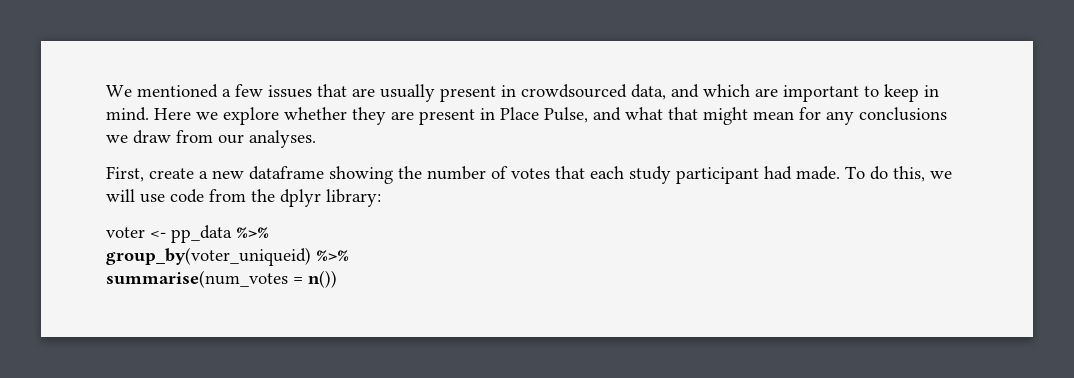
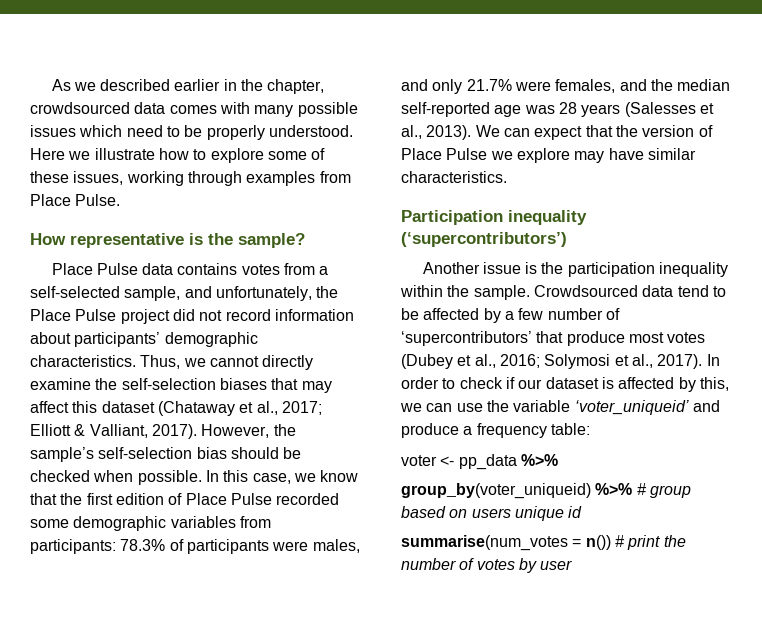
[106,84,939,102] [106,107,947,125] [106,130,316,148] [106,166,952,184] [106,189,381,207] We mentioned a few issues that are usually present in crowdsourced data, and which are important to keep in mind. Here we explore whether they are present in Place Pulse, and what that might mean for any conclusions we draw from our analyses. // First, create a new dataframe showing the number of votes that each study participant had made. To do this, we will use code from the dplyr library: -> [51,79,325,94] [30,102,358,117] [30,125,353,140] [30,148,326,163] [30,171,351,186] [30,194,121,206] [30,233,305,248] [51,263,329,275] [30,286,339,301] [30,309,354,324] [30,332,258,347] [30,355,314,370] [30,378,332,393] [30,401,322,416] [30,424,296,439] [30,447,302,462] [30,470,359,485] [30,493,340,505] [30,516,271,531] [30,539,360,554] [401,79,731,94] [401,102,714,117] [401,125,713,140] [401,148,696,163] [401,171,507,183] [401,210,587,225] [401,232,567,247] [422,262,729,277] [400,285,726,300] [401,308,620,323] [401,331,706,346] [401,354,720,369] [401,377,729,392] [400,400,720,415] [401,423,590,438] As we described earlier in the chapter, crowdsourced data comes with many possible issues which need to be properly understood. Here we illustrate how to explore some of these issues, working through examples from Place Pulse. // How representative is the sample? // Place Pulse data contains votes from a self-selected sample, and unfortunately, the Place Pulse project did not record information about participants’ demographic characteristics. Thus, we cannot directly examine the self-selection biases that may affect this dataset (Chataway et al., 2017; Elliott & Valliant, 2017). However, the sample’s self-selection bias should be checked when possible. In this case, we know that the first edition of Place Pulse recorded some demographic variables from participants: 78.3% of participants were males, and only 21.7% were females, and the median self-reported age was 28 years (Salesses et al., 2013). We can expect that the version of Place Pulse we explore may have similar characteristics. // Participation inequality (‘supercontributors’) // Another issue is the participation inequality within the sample. Crowdsourced data tend to be affected by a few number of ‘supercontributors’ that produce most votes (Dubey et al., 2016; Solymosi et al., 2017). In order to check if our dataset is affected by this, we can use the variable ‘voter_uniqueid’ and produce a frequency table:
[106,270,337,288] // summarise(num_votes = n()) -> [636,483,691,498] [401,506,583,521] [401,535,686,551] [401,558,573,573] # group based on users unique id // summarise(num_votes = n()) # print the number of votes by user

